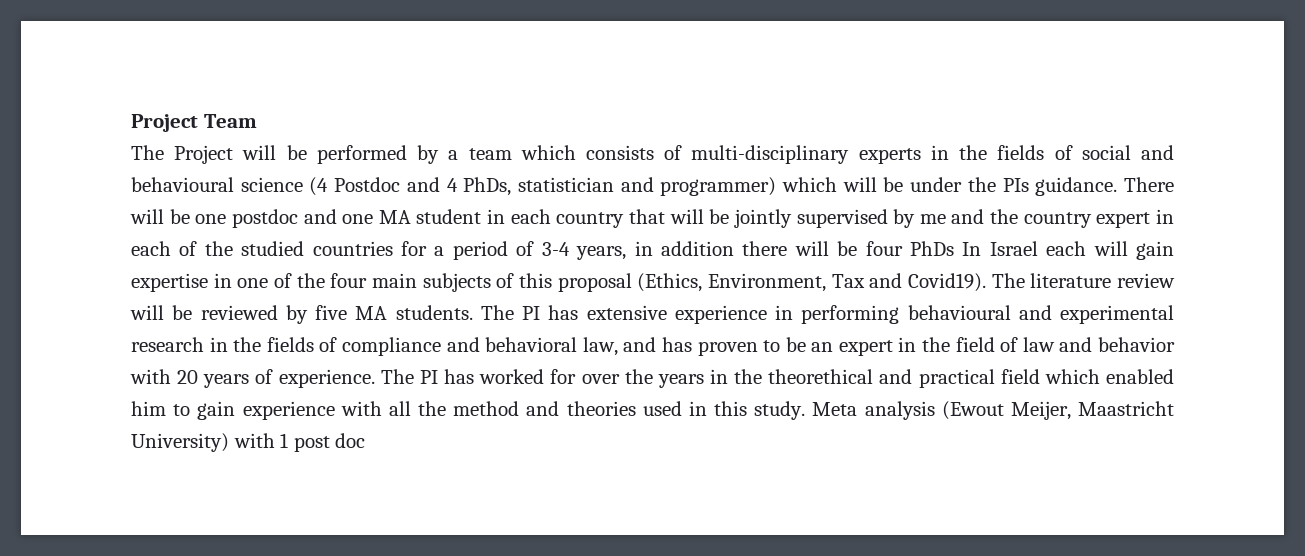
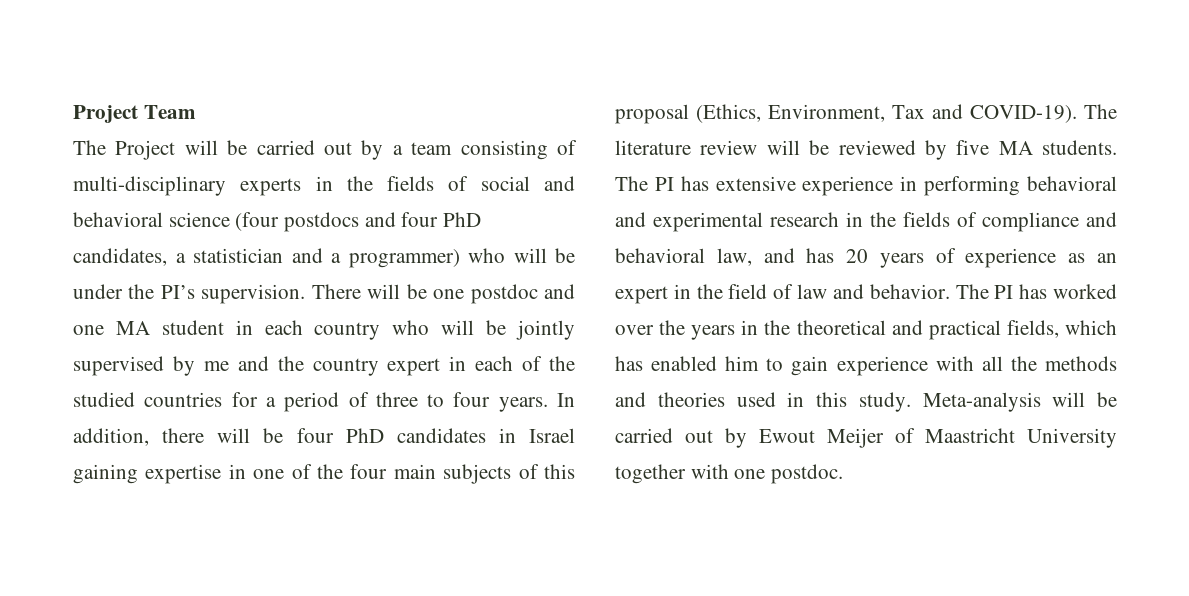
[316,145,407,164] performed -> [256,140,352,155] carried out
[520,145,654,160] which consists -> [460,140,548,160] consisting
[131,177,838,196] behavioural science (4 Postdoc and 4 PhDs, statistician and programmer) which -> [73,212,482,232] [73,248,505,268] behavioral science (four postdocs and four PhD candidates, a statistician and a programmer) who
[1002,177,1118,196] PIs guidance. -> [160,284,306,304] PI’s supervision.
[629,209,665,224] that -> [392,320,430,335] who
[541,241,1174,260] 3-4 years, in addition there will be four PhDs In Israel each will gain -> [375,392,576,412] [73,428,575,446] [73,464,138,484] three to four years. In addition, there will be four PhD candidates in Israel gaining
[908,273,986,292] Covid19). -> [970,105,1077,123] COVID-19).
[907,305,1011,320] behavioural -> [1027,176,1117,191] behavioral
[697,337,806,356] proven to be -> [846,248,1086,268] 20 years of experience as
[1098,337,1176,352] [130,369,375,388] behavior with 20 years of experience. -> [869,284,950,299] behavior.
[550,369,577,384] for -> (1117, 291) none
[768,369,874,384] theorethical -> [796,320,886,335] theoretical
[1000,369,1100,384] field which -> [1006,320,1117,338] [615,356,643,371] fields, which has
[453,401,520,416] method -> [1045,356,1117,371] methods
[812,401,1174,420] [131,433,366,452] Meta analysis (Ewout Meijer, Maastricht University) with 1 post doc -> [922,392,1117,412] [615,428,1117,448] [615,464,844,484] Meta-analysis will be carried out by Ewout Meijer of Maastricht University together with one postdoc.

